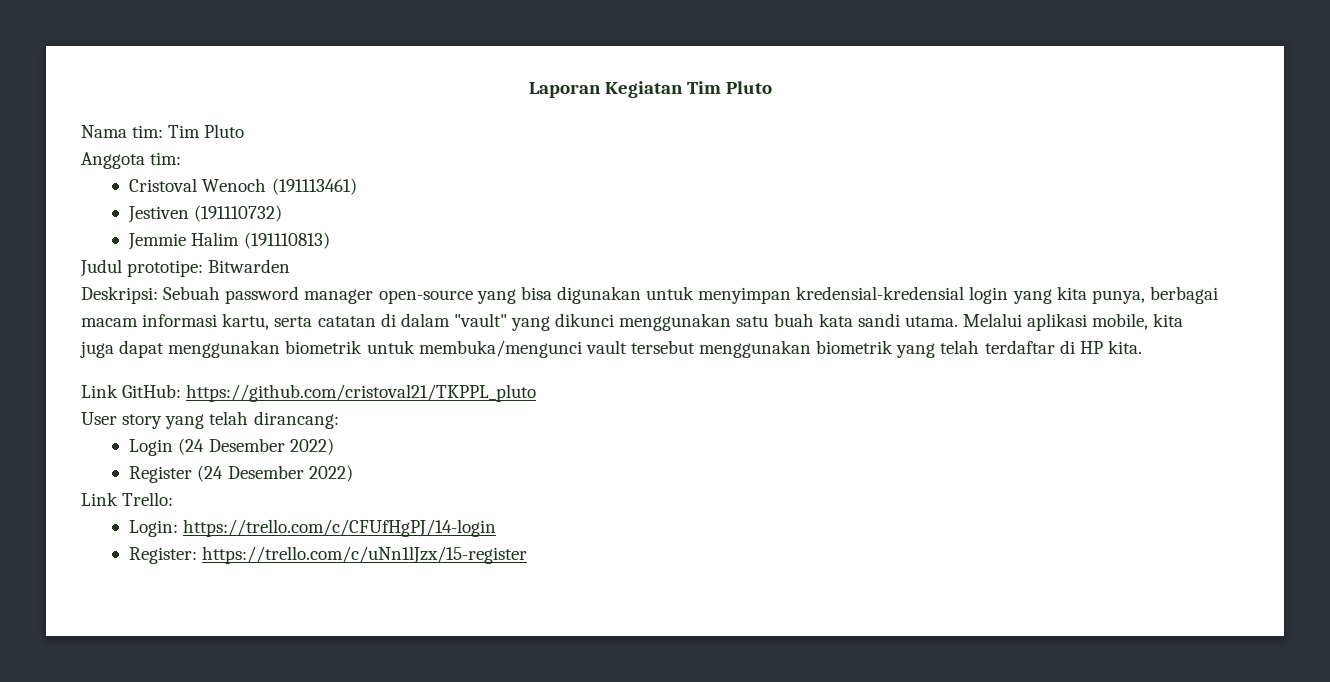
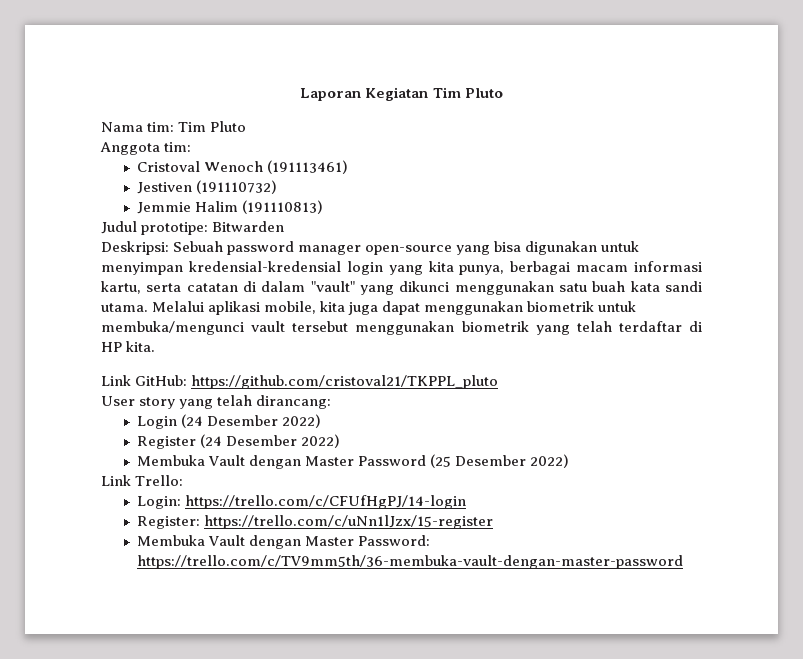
(353, 473) none -> [137,454,570,469] // Membuka Vault dengan Master Password (25 Desember 2022)
(528, 555) none -> [137,535,431,549] [137,555,684,569] // Membuka Vault dengan Master Password: https://trello.com/c/TV9mm5th/36-membuka-vault-dengan-master-password

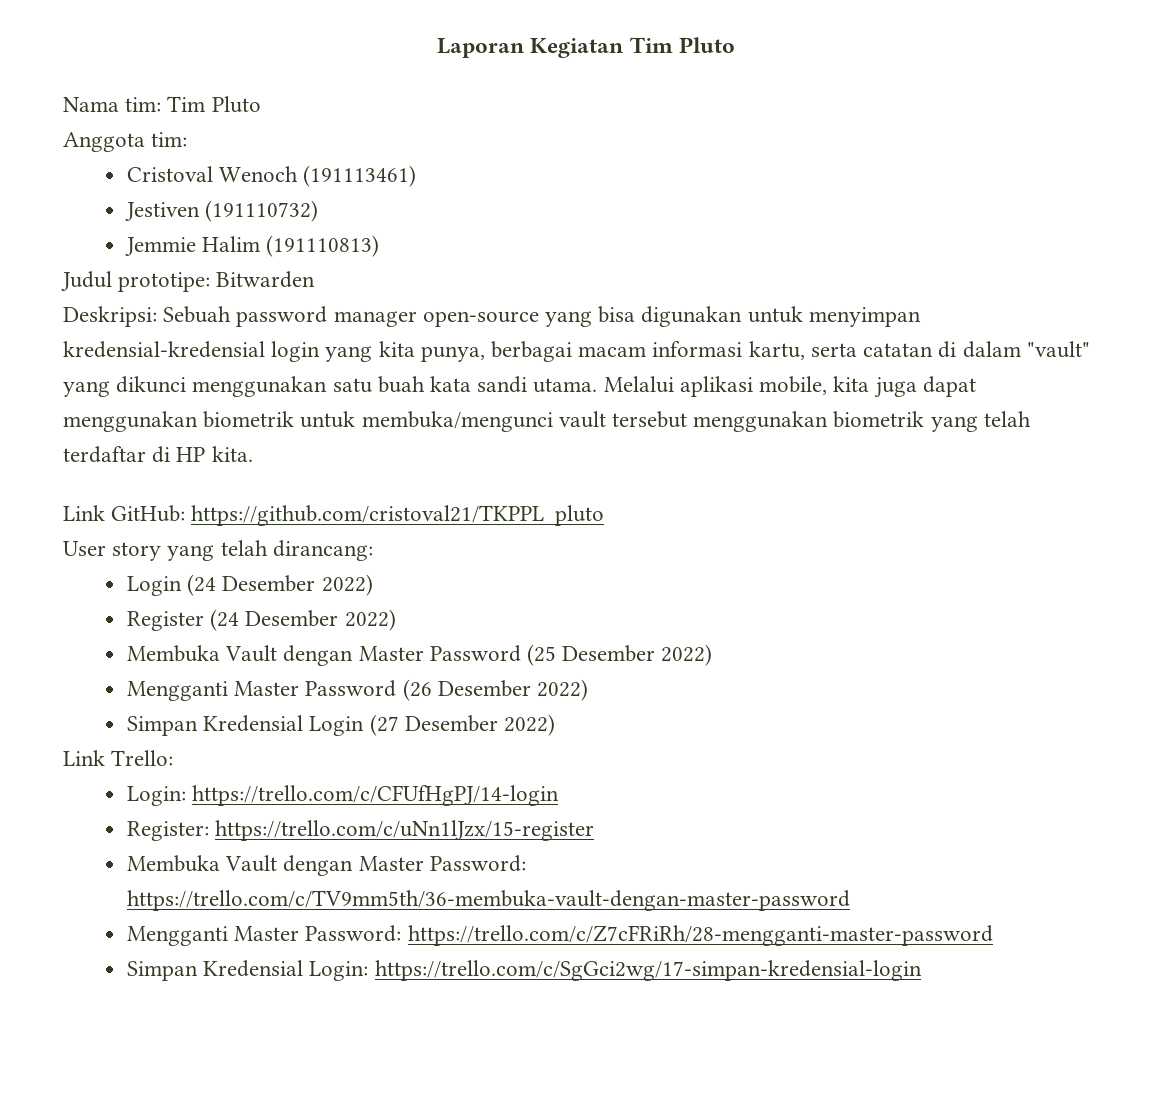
(570, 461) none -> [126,679,588,701] [126,714,555,736] // Mengganti Master Password (26 Desember 2022) // Simpan Kredensial Login (27 Desember 2022)
(684, 562) none -> [126,925,993,946] [126,960,922,981] // Mengganti Master Password: https://trello.com/c/Z7cFRiRh/28-mengganti-master-password // Simpan Kredensial Login: https://trello.com/c/SgGci2wg/17-simpan-kredensial-login

